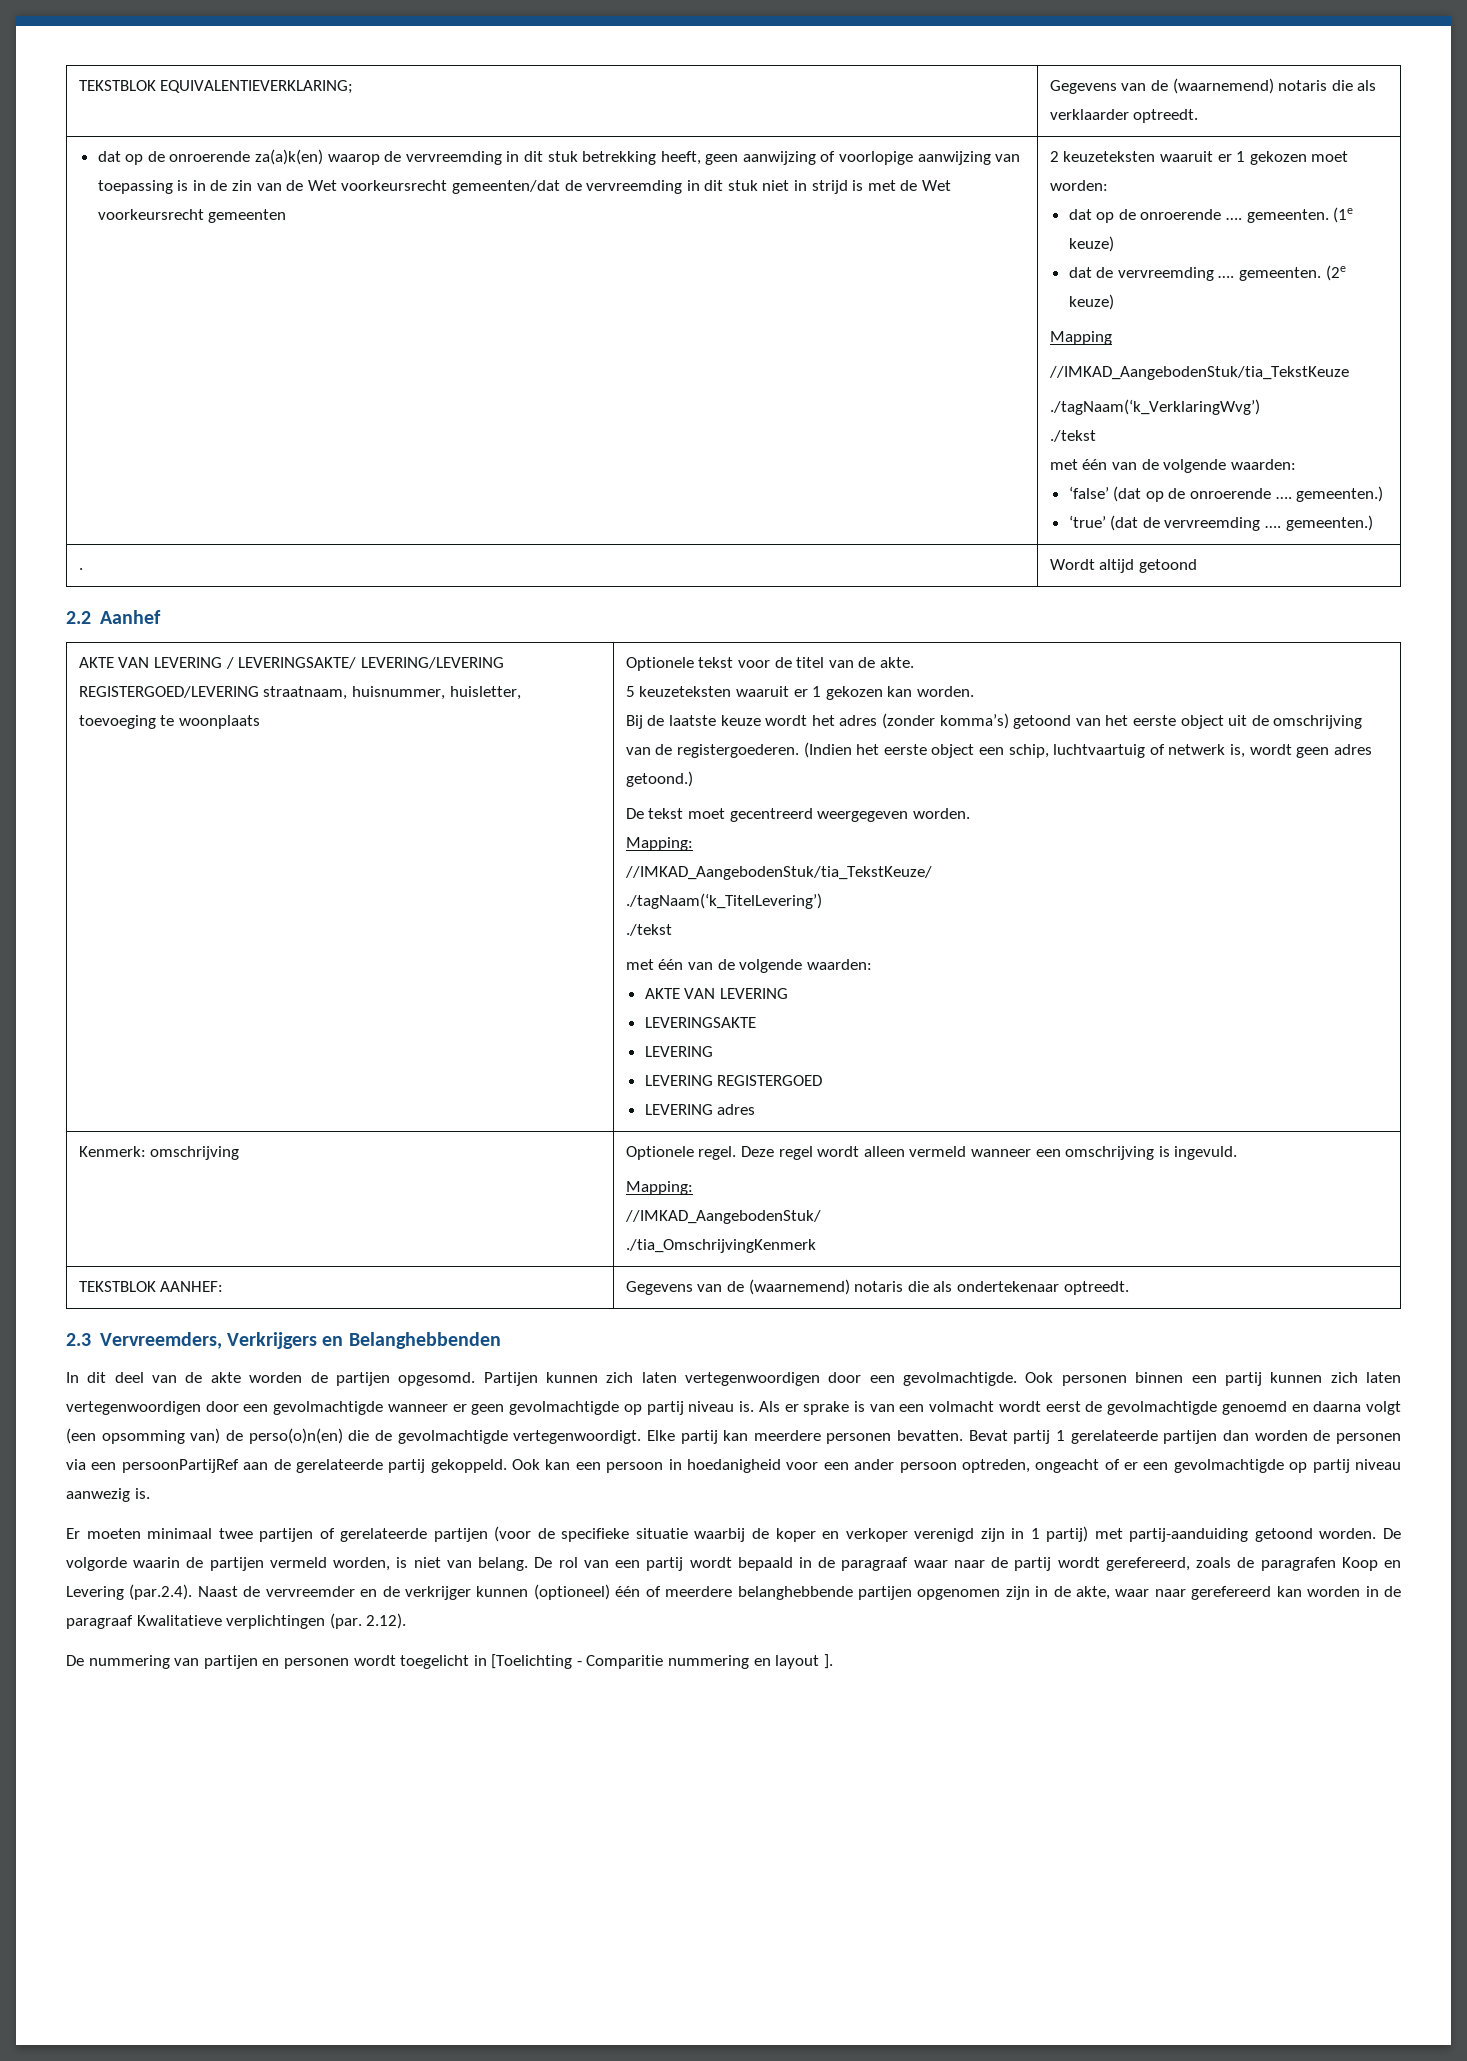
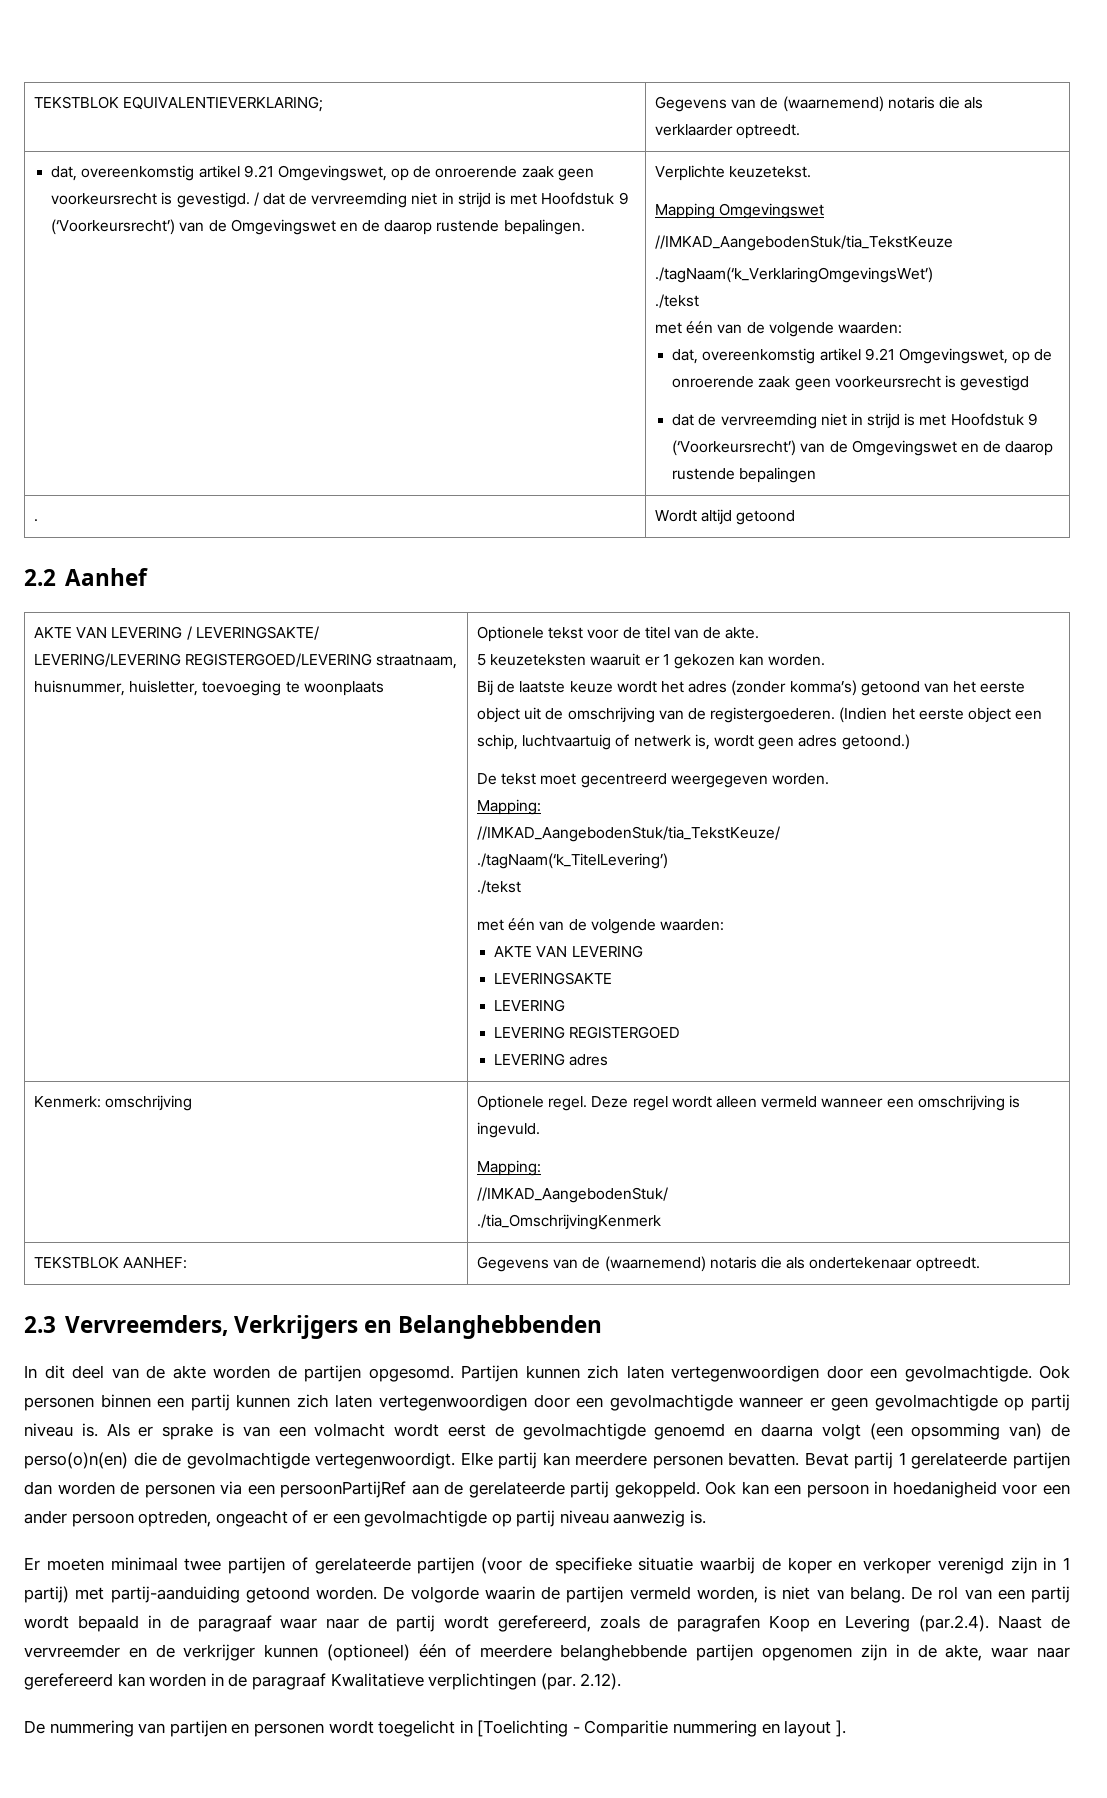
[97,149,1021,165] [97,180,951,194] [97,209,287,223] [1049,151,1349,165] [1049,180,1108,191] [1068,207,1354,223] [1068,236,1114,252] [1068,265,1346,281] [1068,294,1114,310] dat op de onroerende za(a)k(en) waarop de vervreemding in dit stuk betrekking heeft, geen aanwijzing of voorlopige aanwijzing van toepassing is in de zin van de Wet voorkeursrecht gemeenten/dat de vervreemding in dit stuk niet in strijd is met de Wet voorkeursrecht gemeenten | 2 keuzeteksten waaruit er 1 gekozen moet worden: // dat op de onroerende …. gemeenten. (1e keuze) // dat de vervreemding …. gemeenten. (2e keuze) -> [51,165,594,181] [51,192,629,208] [51,219,585,235] [655,165,812,181] dat, overeenkomstig artikel 9.21 Omgevingswet, op de onroerende zaak geen voorkeursrecht is gevestigd. / dat de vervreemding niet in strijd is met Hoofdstuk 9 (‘Voorkeursrecht’) van de Omgevingswet en de daarop rustende bepalingen. | Verplichte keuzetekst.
(1112, 338) none -> [719,203,825,219] Omgevingswet
[1049,399,1260,415] [1049,430,1096,442] [1049,459,1296,473] [1068,486,1384,502] [1068,515,1373,531] ./tagNaam(‘k_VerklaringWvg’) // ./tekst // met één van de volgende waarden: // ‘false’ (dat op de onroerende …. gemeenten.) // ‘true’ (dat de vervreemding …. gemeenten.) -> [655,267,934,283] [655,294,700,308] [655,321,903,337] [672,348,1053,364] [672,375,1030,391] [672,413,1038,429] [672,440,1054,456] [672,467,817,483] ./tagNaam(‘k_VerklaringOmgevingsWet’) // ./tekst // met één van de volgende waarden: // dat, overeenkomstig artikel 9.21 Omgevingswet, op de onroerende zaak geen voorkeursrecht is gevestigd // dat de vervreemding niet in strijd is met Hoofdstuk 9 (‘Voorkeursrecht’) van de Omgevingswet en de daarop rustende bepalingen

